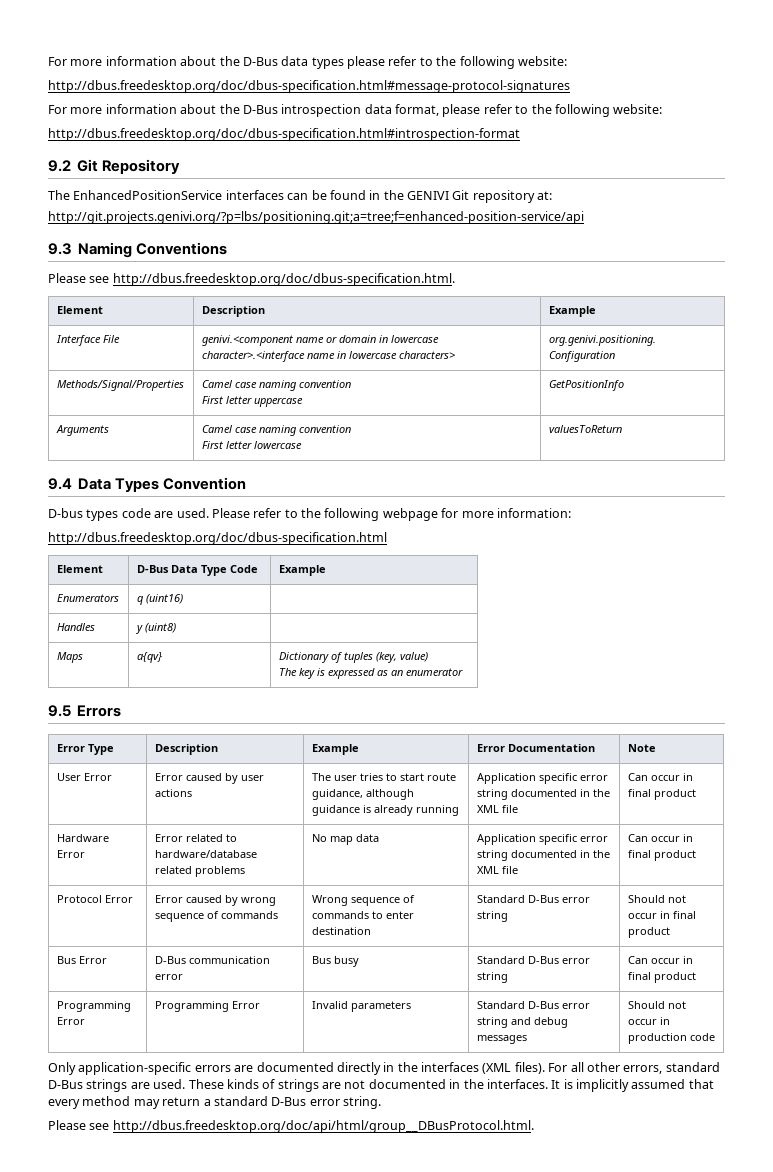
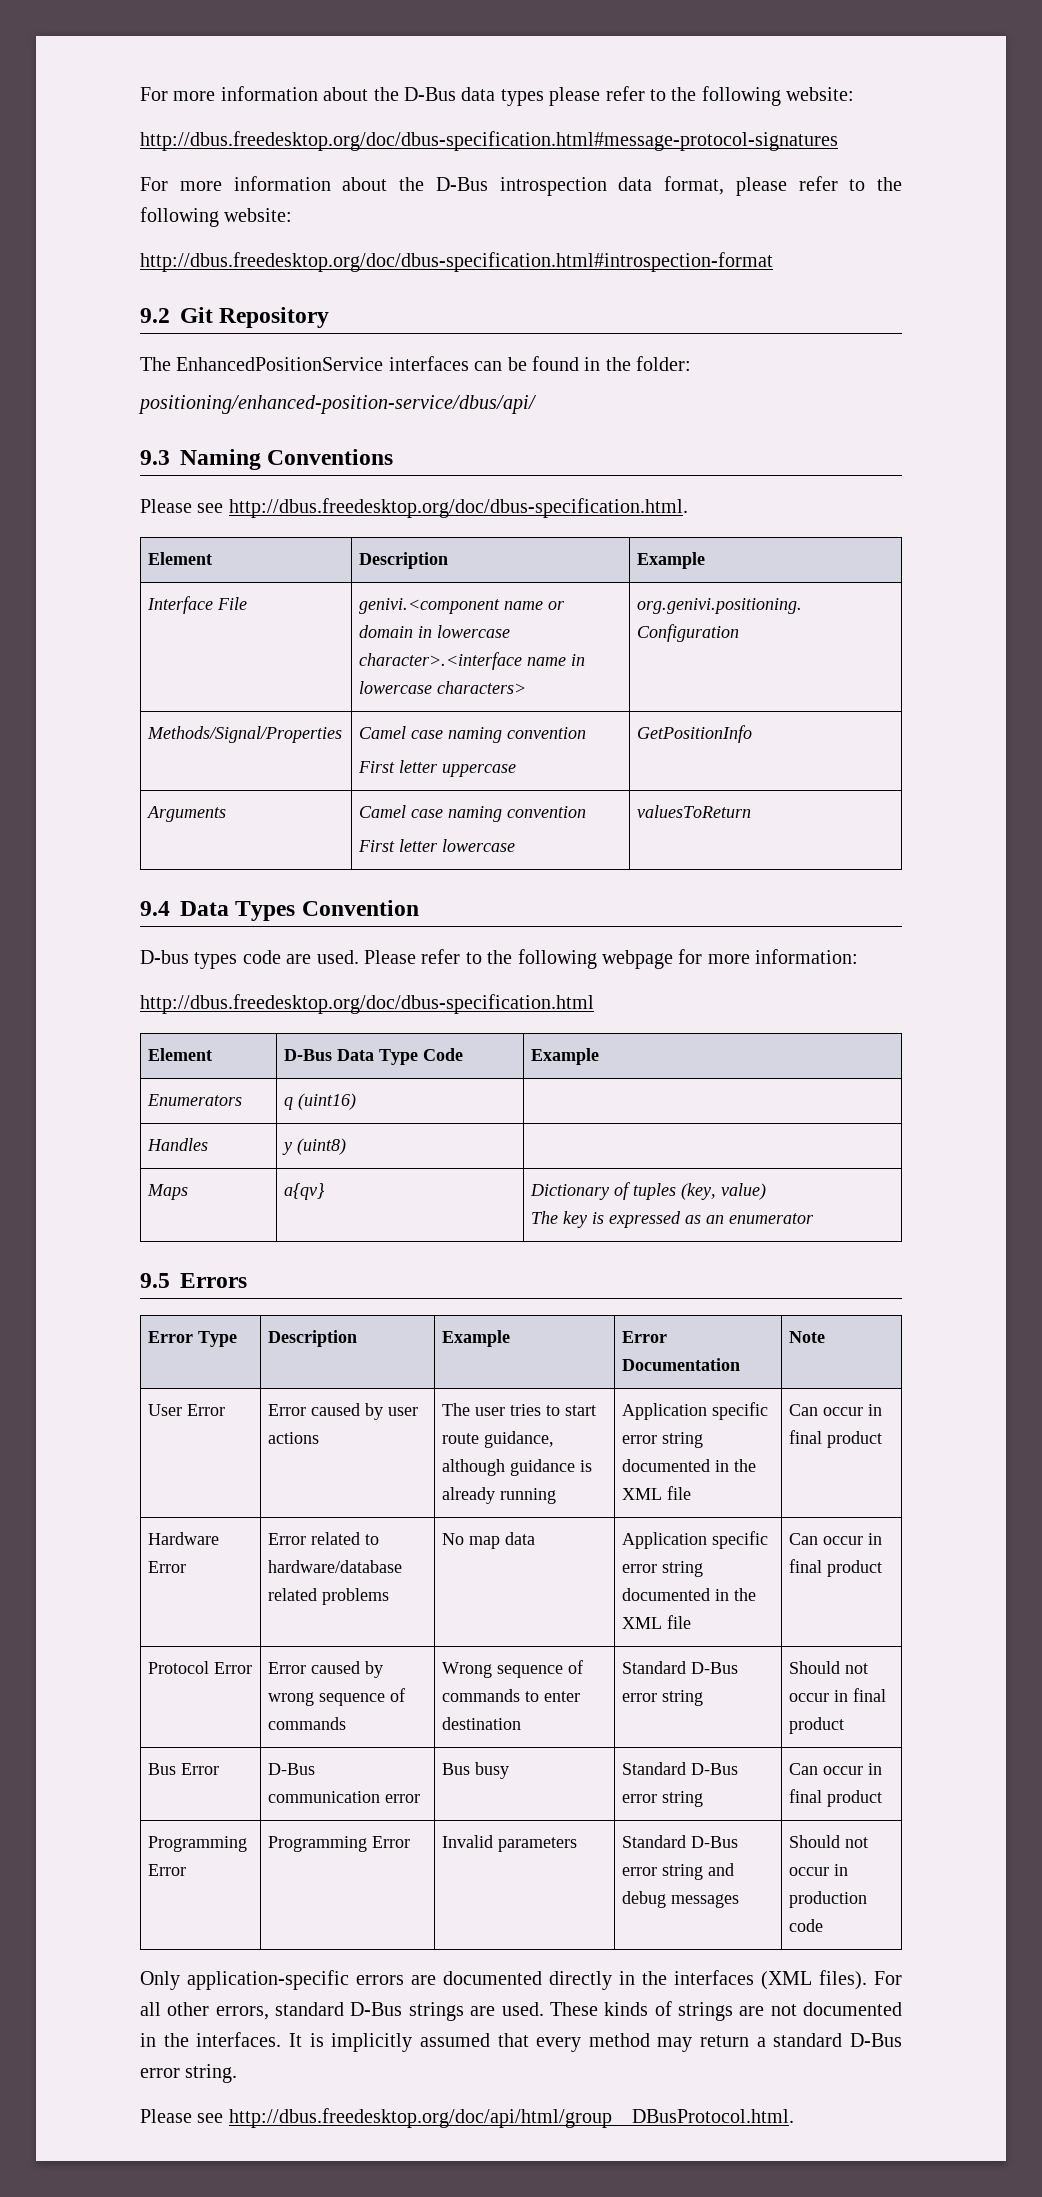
[407,190,553,203] [48,211,584,224] GENIVI Git repository at: // http://git.projects.genivi.org/?p=lbs/positioning.git;a=tree;f=enhanced-position-service/api -> [636,356,692,371] [138,395,537,414] folder: // positioning/enhanced-position-service/dbus/api/

